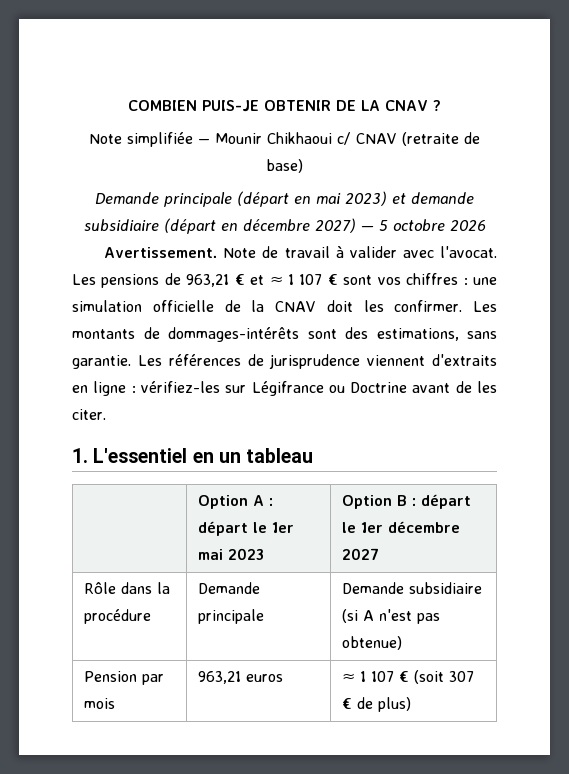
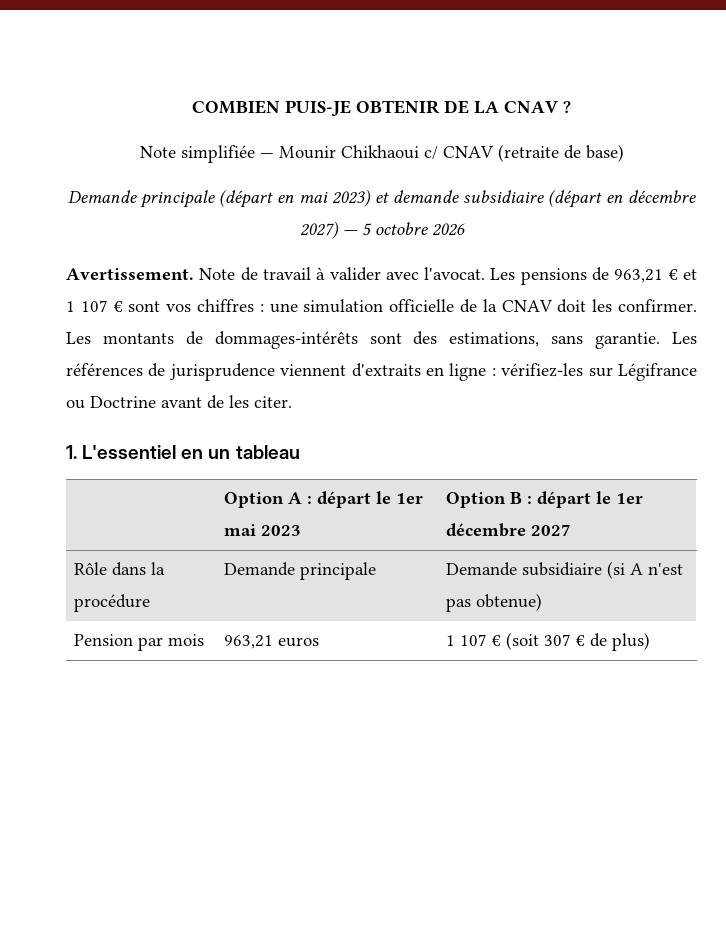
[269,276,283,285] ≈ -> (697, 274) none
[341,673,355,682] ≈ -> (320, 642) none

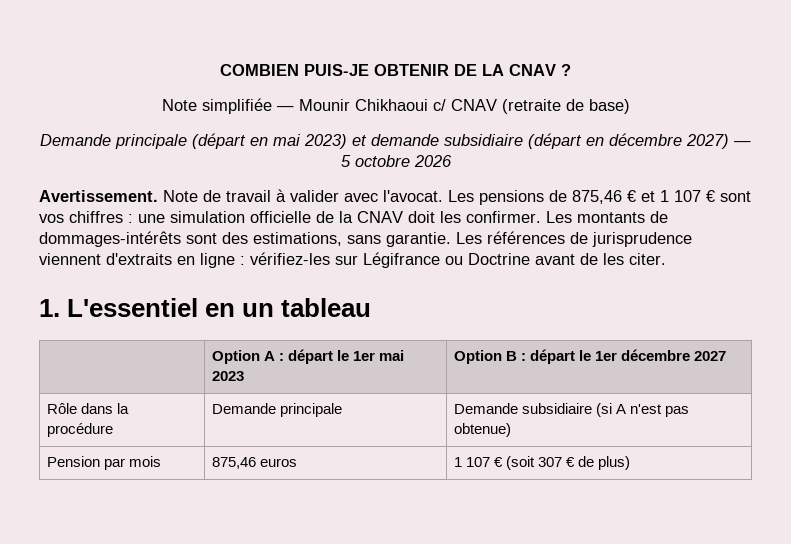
[614,269,664,283] 963,21 -> [572,190,622,204] 875,46
[224,635,274,649] 963,21 -> [212,457,257,469] 875,46

